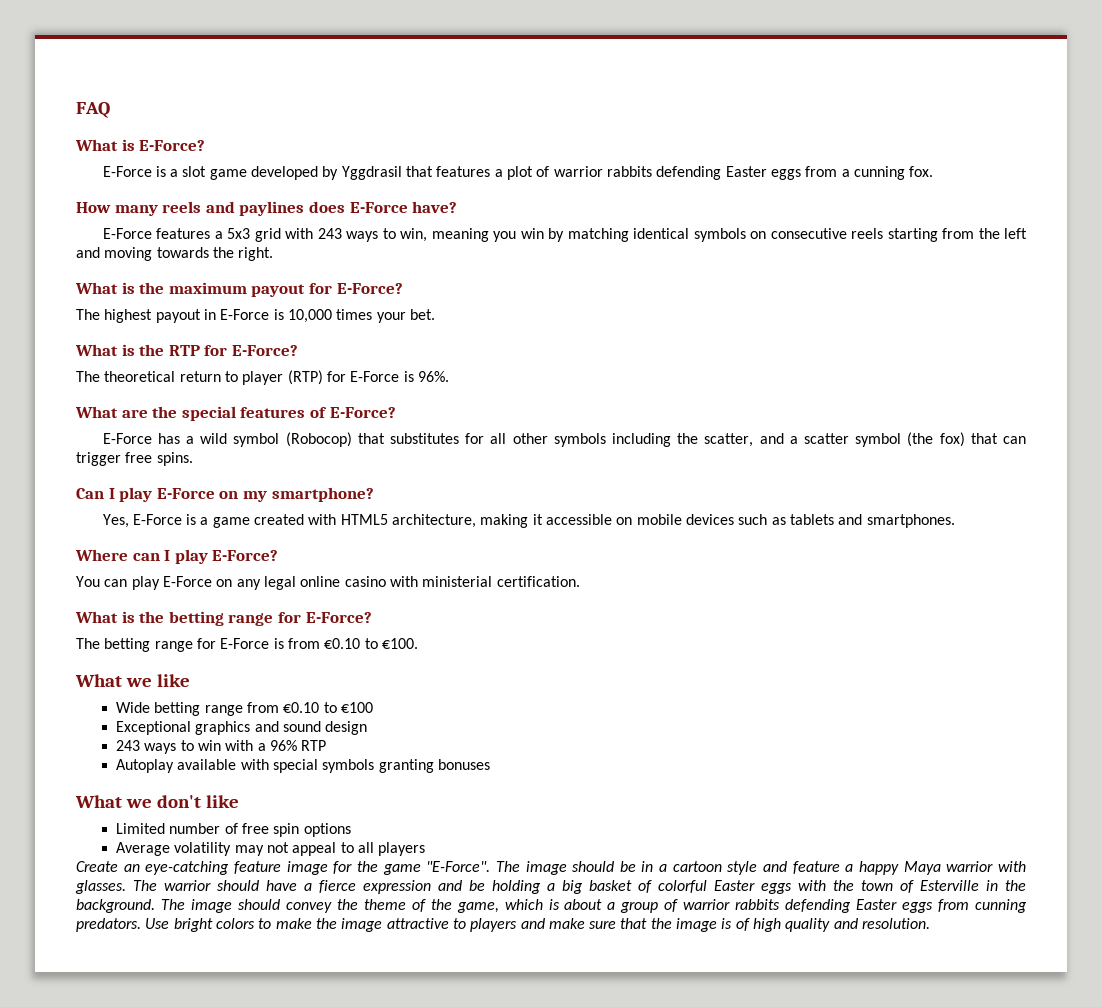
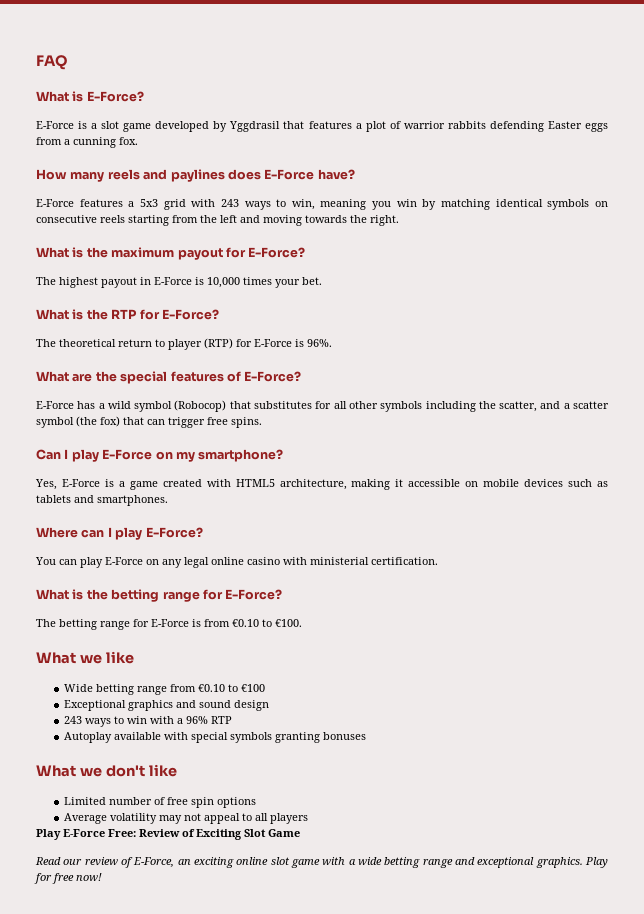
[76,861,1027,875] [75,880,1026,894] [76,899,1028,913] [76,918,931,932] Create an eye-catching feature image for the game "E-Force". The image should be in a cartoon style and feature a happy Maya warrior with glasses. The warrior should have a fierce expression and be holding a big basket of colorful Easter eggs with the town of Esterville in the background. The image should convey the theme of the game, which is about a group of warrior rabbits defending Easter eggs from cunning predators. Use bright colors to make the image attractive to players and make sure that the image is of high quality and resolution. -> [36,829,300,840] [35,857,608,868] [34,873,102,884] Play E-Force Free: Review of Exciting Slot Game // Read our review of E-Force, an exciting online slot game with a wide betting range and exceptional graphics. Play for free now!

